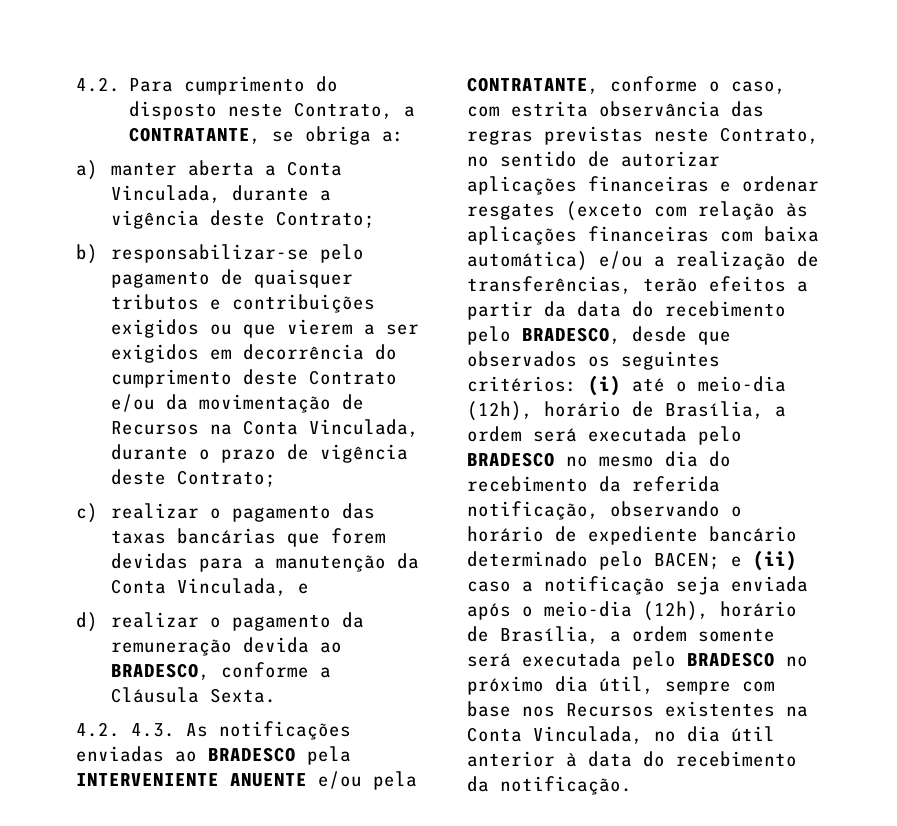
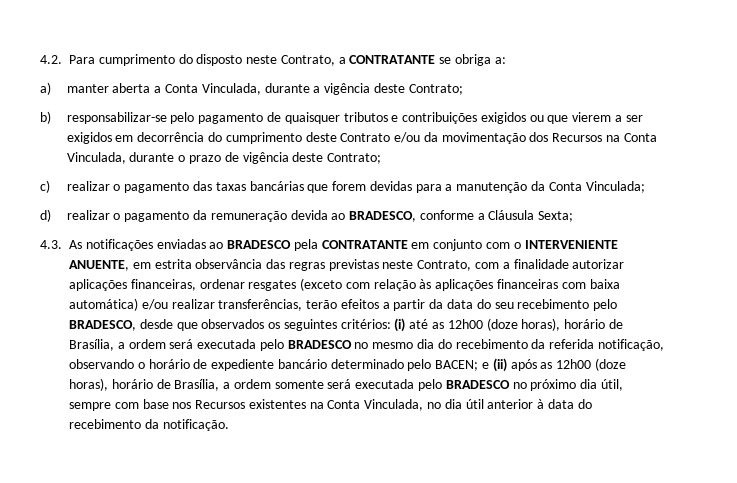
[129,127,262,144] CONTRATANTE, -> [349,55,436,64] CONTRATANTE
[342,394,365,410] de -> [529,132,549,142] dos
[177,578,310,596] Vinculada, e -> [585,181,645,193] Vinculada;
[210,688,277,703] [76,722,120,737] Sexta. // 4.2. -> [538,211,574,222] Sexta; //
[76,771,417,790] [467,76,786,94] [467,106,500,117] INTERVENIENTE ANUENTE e/ou pela CONTRATANTE, conforme o caso, com -> [321,239,618,251] [69,260,151,271] CONTRATANTE em conjunto com o INTERVENIENTE ANUENTE, em
[467,151,720,167] [467,176,731,195] no sentido de autorizar aplicações financeiras e -> [475,259,625,269] [69,279,196,291] com a finalidade autorizar aplicações financeiras,
[654,251,819,270] a realização de -> [171,299,215,309] realizar
(654, 309) none -> [494,302,514,309] seu
[676,376,786,392] [467,401,533,421] o meio-dia (12h), -> [432,318,561,331] as 12h00 (doze horas),
[467,576,808,595] [467,601,709,621] caso a notificação seja enviada após o meio-dia (12h), -> [510,358,626,371] [69,378,108,391] após as 12h00 (doze horas),

